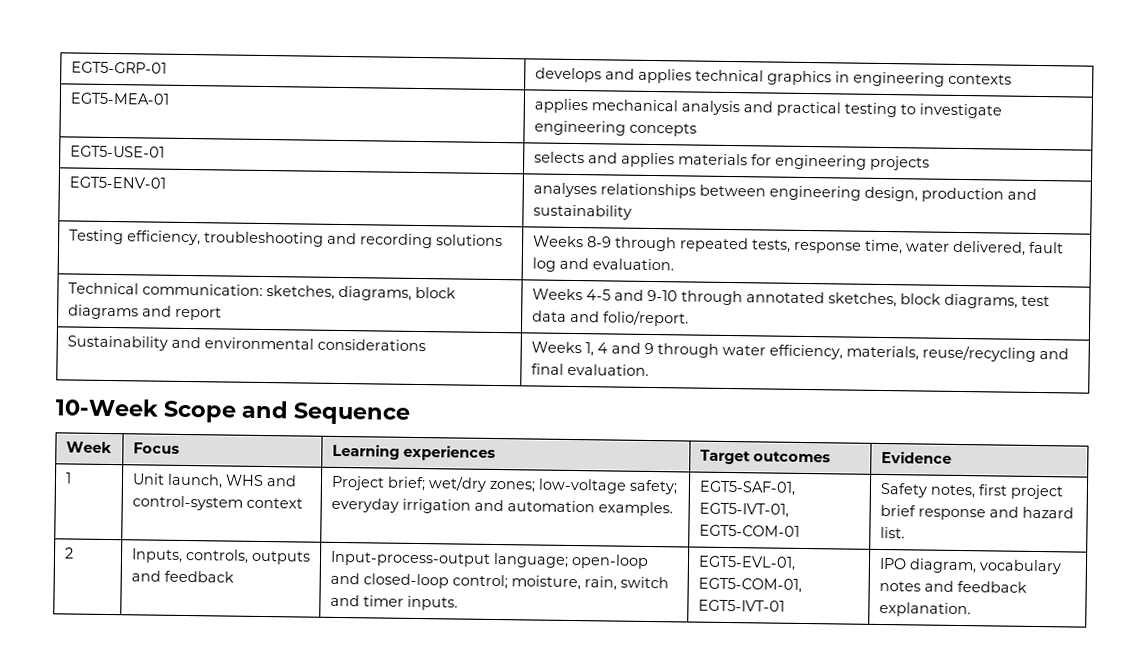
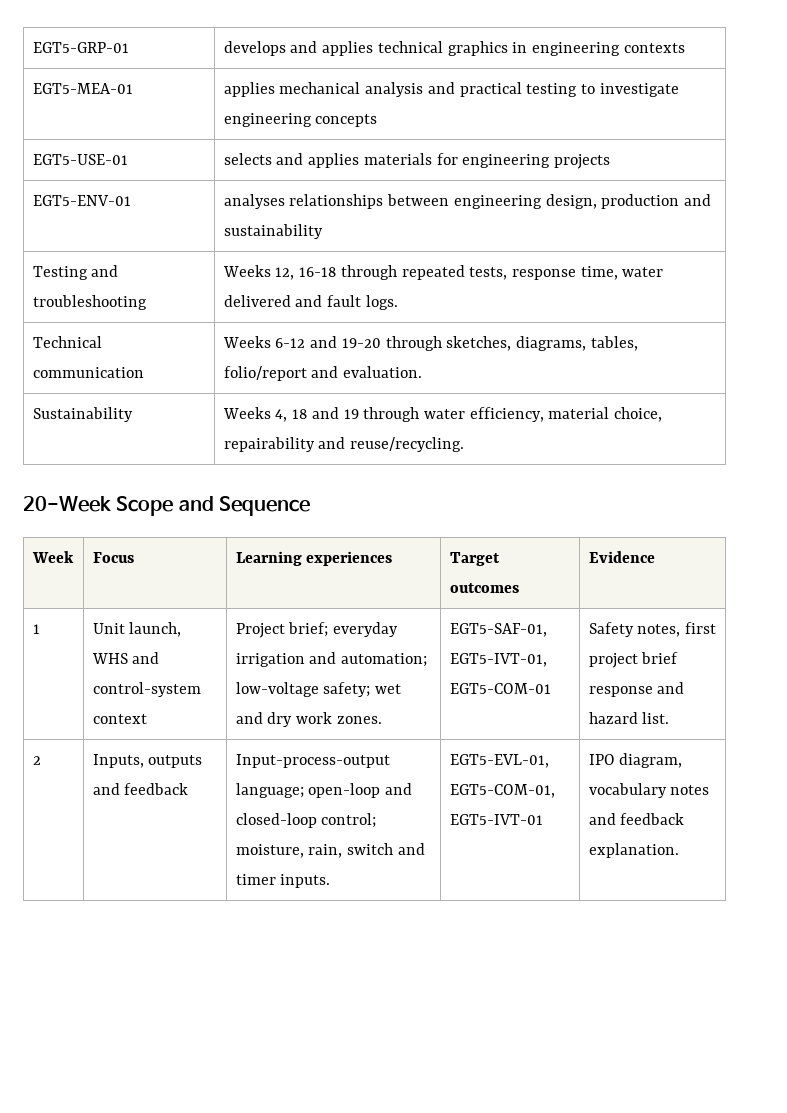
[126,230,201,246] efficiency, -> [91,265,119,277] and
[326,232,503,249] [532,235,612,248] and recording solutions | Weeks 8-9 -> [222,265,337,280] | Weeks 12, 16-18
[951,240,1064,256] [531,257,674,272] [67,282,456,301] [67,304,222,321] [531,288,1050,309] [531,310,689,327] [66,335,426,352] [530,341,1069,362] [530,363,649,376] [55,398,159,417] delivered, fault log and evaluation. // Technical communication: sketches, diagrams, block diagrams and report | Weeks 4-5 and 9-10 through annotated sketches, block diagrams, test data and folio/report. // Sustainability and environmental considerations | Weeks 1, 4 and 9 through water efficiency, materials, reuse/recycling and final evaluation. // 10-Week -> [223,295,398,310] [32,336,102,348] [32,367,144,378] [222,336,638,351] [223,366,423,381] [32,407,133,422] [222,407,663,422] [223,437,465,452] [23,496,111,512] delivered and fault logs. // Technical communication | Weeks 6-12 and 19-20 through sketches, diagrams, tables, folio/report and evaluation. // Sustainability | Weeks 4, 18 and 19 through water efficiency, material choice, repairability and reuse/recycling. // 20-Week
[427,476,678,495] [330,497,673,517] wet/dry zones; low-voltage safety; everyday irrigation and automation examples. -> [333,622,399,637] [235,652,428,667] [235,682,402,697] [235,712,382,727] everyday irrigation and automation; low-voltage safety; wet and dry work zones.
[184,549,249,564] controls, -> (144, 761) none

